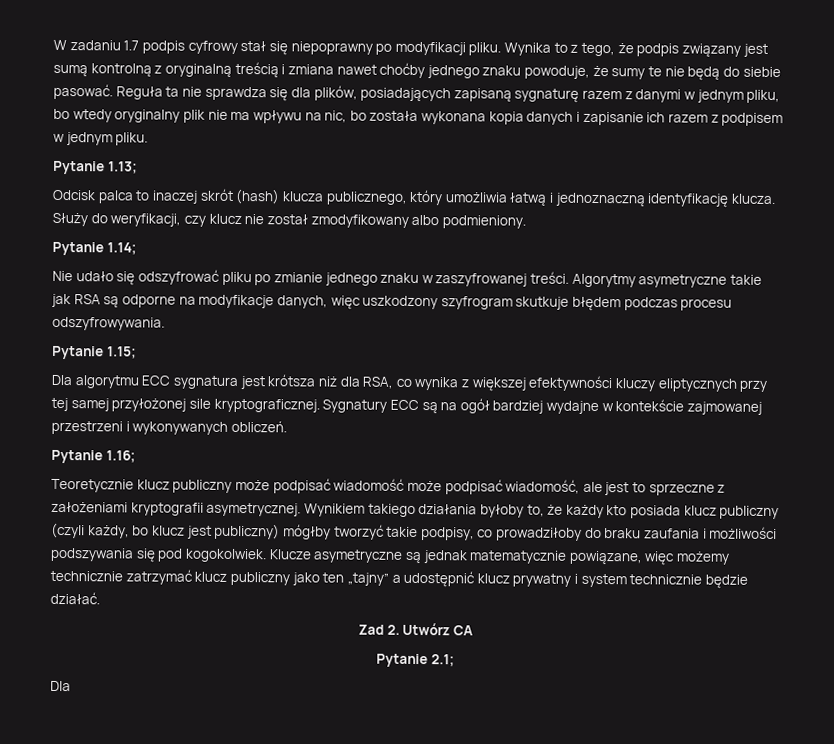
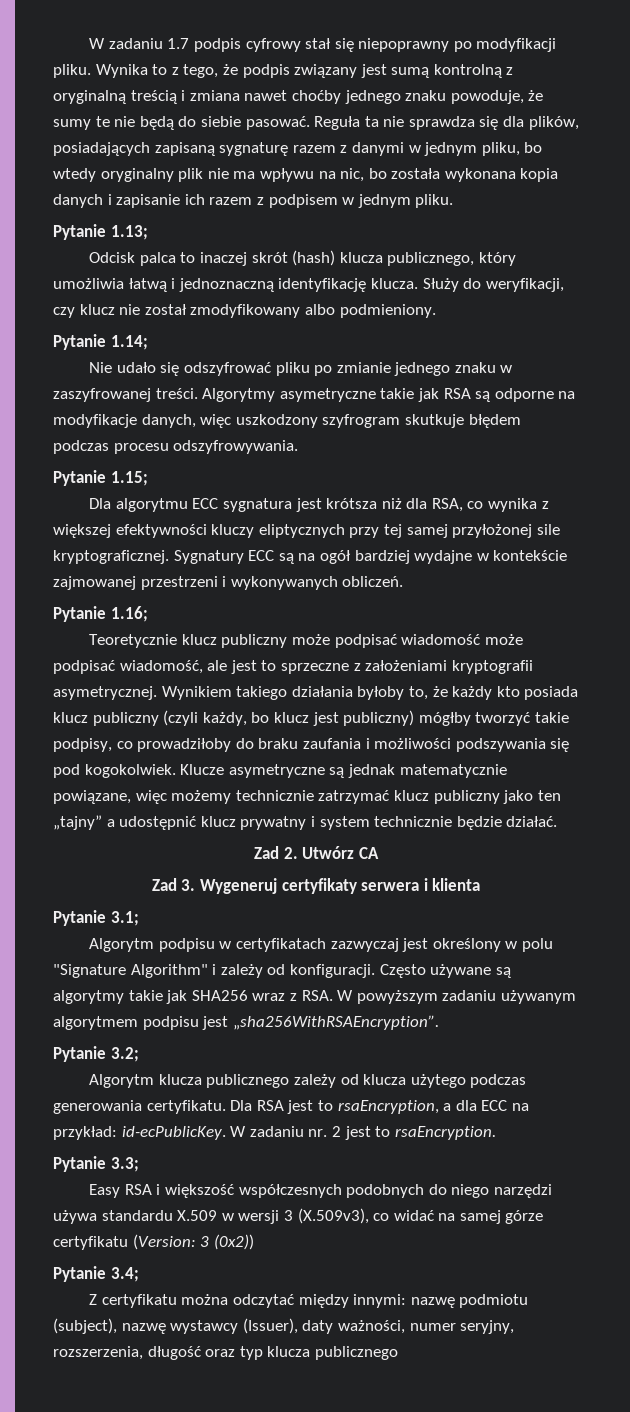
[376,653,455,668] [50,680,71,692] Pytanie 2.1; // Dla -> [151,878,481,894] [53,910,139,926] [89,938,553,952] [53,964,511,978] [53,990,576,1004] [53,1015,439,1030] [53,1046,139,1062] [89,1074,527,1088] [53,1100,529,1114] [53,1126,496,1140] [53,1156,139,1172] [89,1184,552,1198] [53,1208,544,1224] [53,1234,254,1250] [53,1266,139,1282] [89,1294,529,1308] [53,1318,515,1334] [53,1346,398,1360] Zad 3. Wygeneruj certyfikaty serwera i klienta // Pytanie 3.1; // Algorytm podpisu w certyfikatach zazwyczaj jest określony w polu "Signature Algorithm" i zależy od konfiguracji. Często używane są algorytmy takie jak SHA256 wraz z RSA. W powyższym zadaniu używanym algorytmem podpisu jest „sha256WithRSAEncryption”. // Pytanie 3.2; // Algorytm klucza publicznego zależy od klucza użytego podczas generowania certyfikatu. Dla RSA jest to rsaEncryption, a dla ECC na przykład: id-ecPublicKey. W zadaniu nr. 2 jest to rsaEncryption. // Pytanie 3.3; // Easy RSA i większość współczesnych podobnych do niego narzędzi używa standardu X.509 w wersji 3 (X.509v3), co widać na samej górze certyfikatu (Version: 3 (0x2)) // Pytanie 3.4; // Z certyfikatu można odczytać między innymi: nazwę podmiotu (subject), nazwę wystawcy (Issuer), daty ważności, numer seryjny, rozszerzenia, długość oraz typ klucza publicznego

